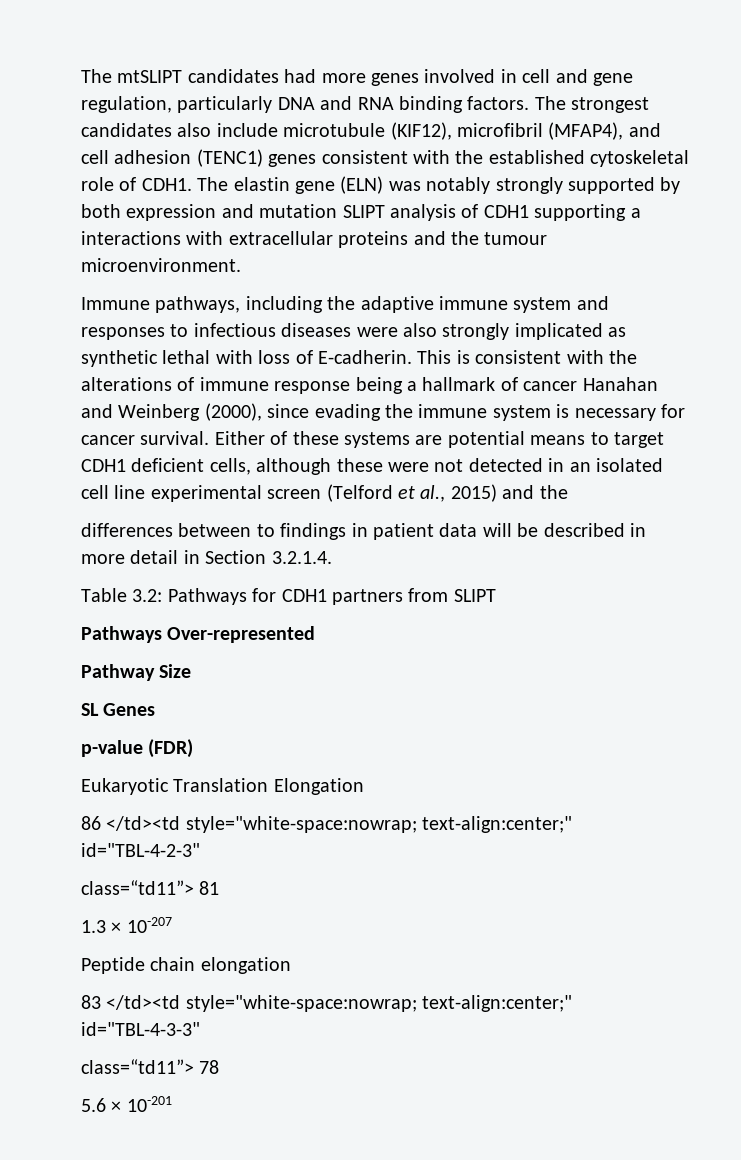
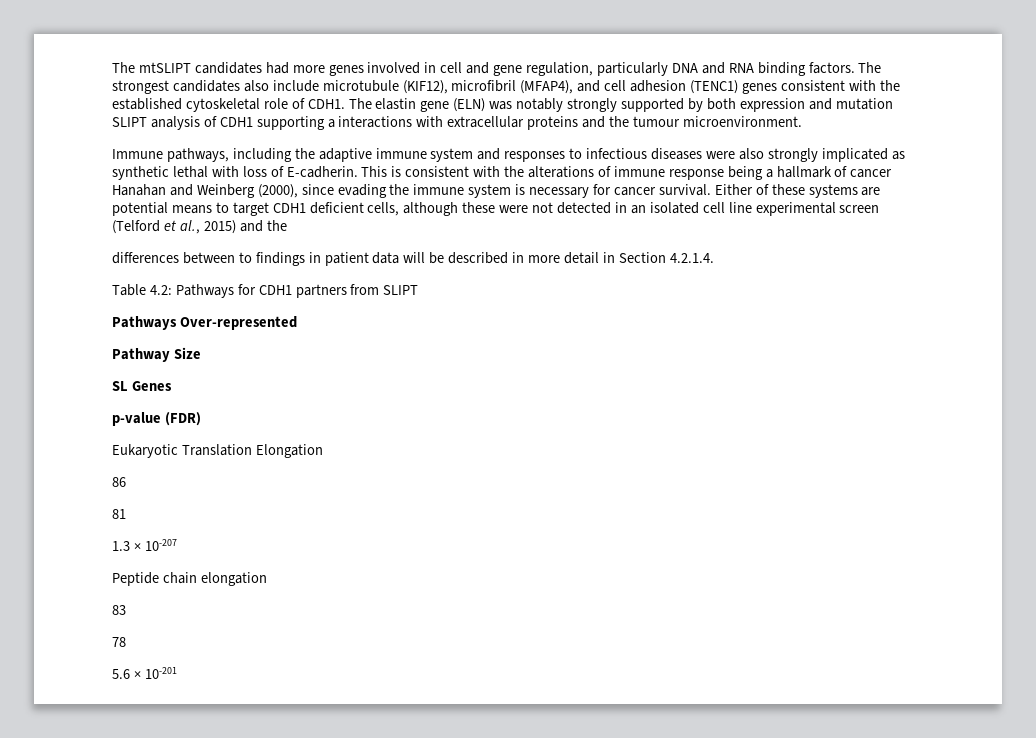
[271,551,332,564] 3.2.1.4. -> [669,253,714,263] 4.2.1.4.
[132,589,163,602] 3.2: -> [149,285,172,295] 4.2:
[106,816,573,833] [81,843,200,857] [81,880,194,895] </td><td style="white-space:nowrap; text-align:center;" id="TBL-4-2-3" // class=“td11”> -> (126, 482) //
[106,995,573,1012] [81,1022,200,1036] [81,1059,194,1074] </td><td style="white-space:nowrap; text-align:center;" id="TBL-4-3-3" // class=“td11”> -> (126, 610) //

